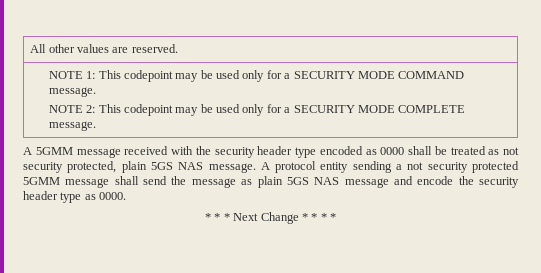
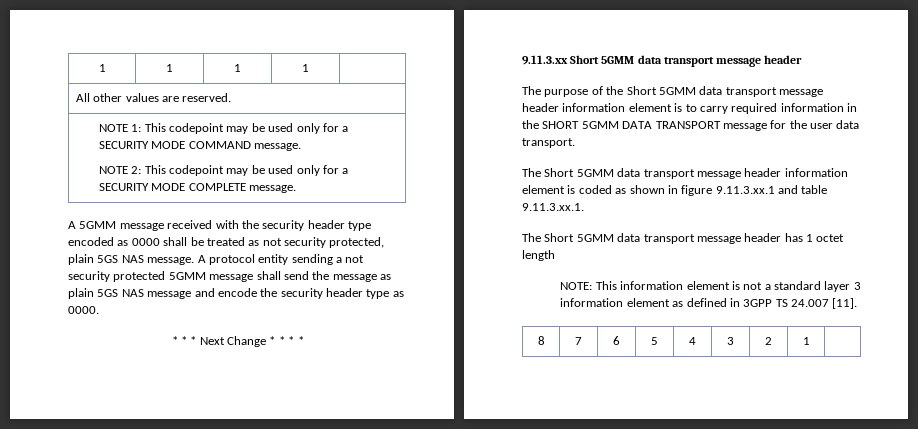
(30, 48) none -> [98,64,106,72] [166,64,173,72] [233,64,241,72] [302,64,309,72] 1 | 1 | 1 | 1 | //
(336, 217) none -> [522,55,803,67] [522,86,823,97] [522,103,857,114] [522,120,860,131] [522,138,575,148] [522,168,848,179] [522,185,828,196] [522,203,584,211] [522,233,845,244] [522,250,555,261] [560,281,861,292] [560,298,858,309] [537,336,545,345] [575,337,582,345] [613,336,620,345] [651,337,658,345] [689,337,696,345] [727,337,734,345] [765,337,772,345] [802,337,810,345] // 9.11.3.xx Short 5GMM data transport message header // The purpose of the Short 5GMM data transport message header information element is to carry required information in the SHORT 5GMM DATA TRANSPORT message for the user data transport. // The Short 5GMM data transport message header information element is coded as shown in figure 9.11.3.xx.1 and table 9.11.3.xx.1. // The Short 5GMM data transport message header has 1 octet length // NOTE: This information element is not a standard layer 3 information element as defined in 3GPP TS 24.007 [11]. // 8 | 7 | 6 | 5 | 4 | 3 | 2 | 1 |

